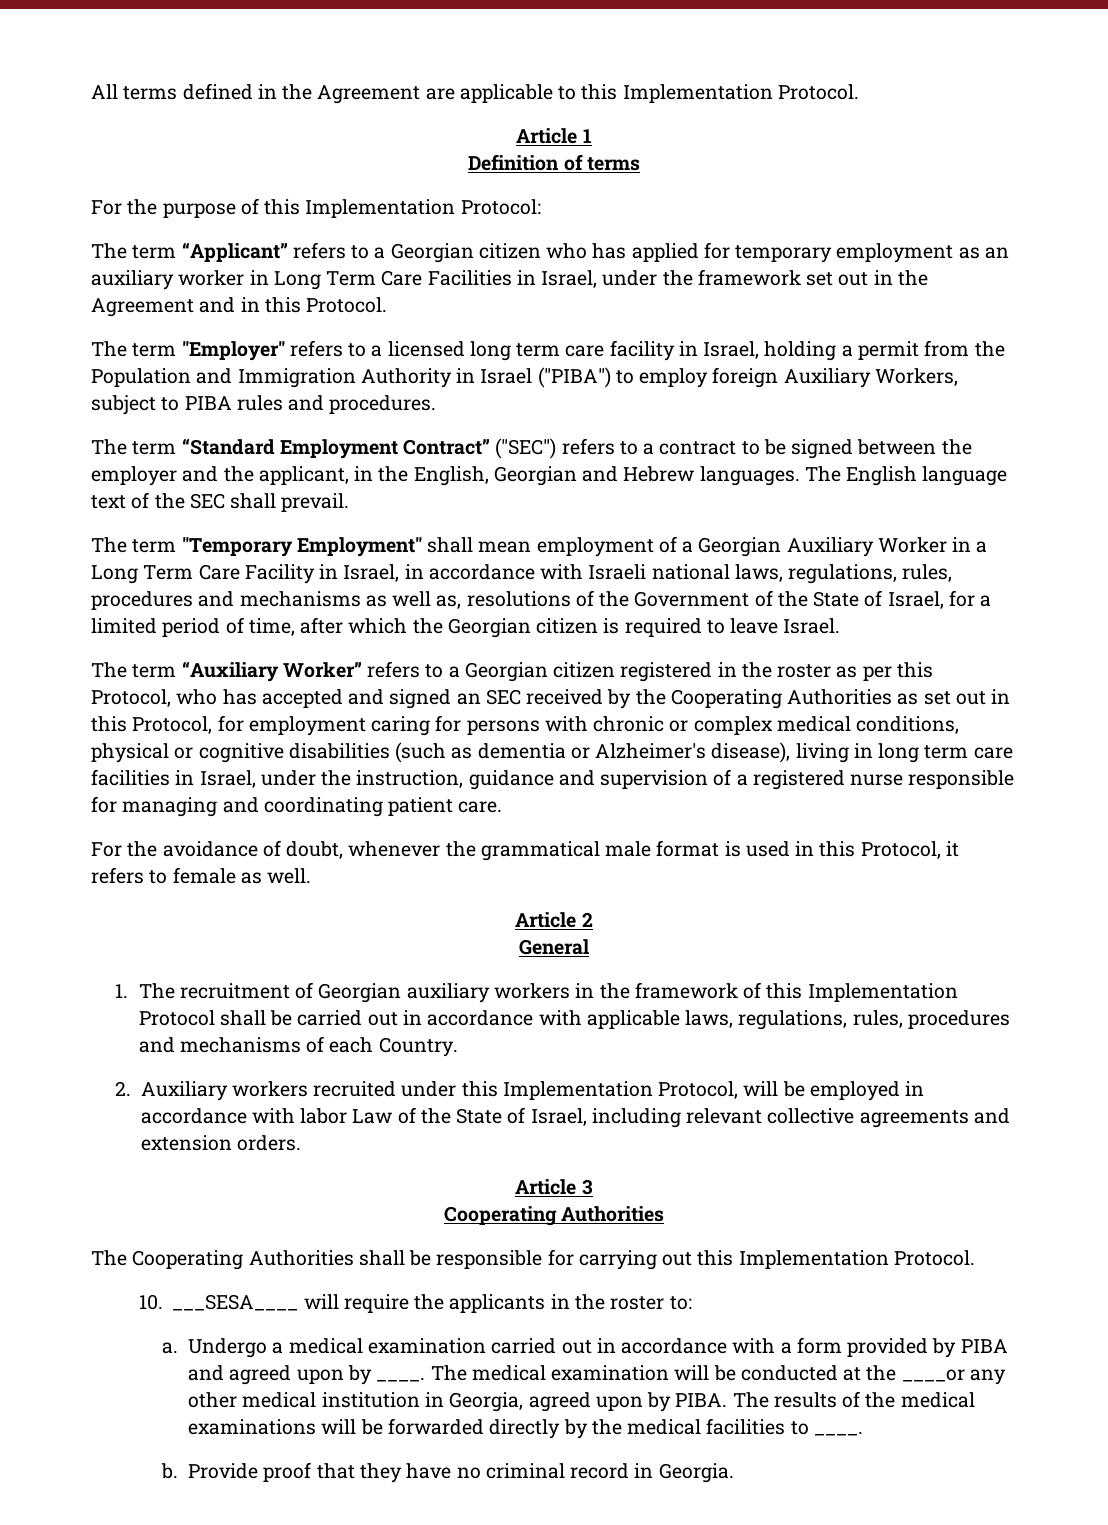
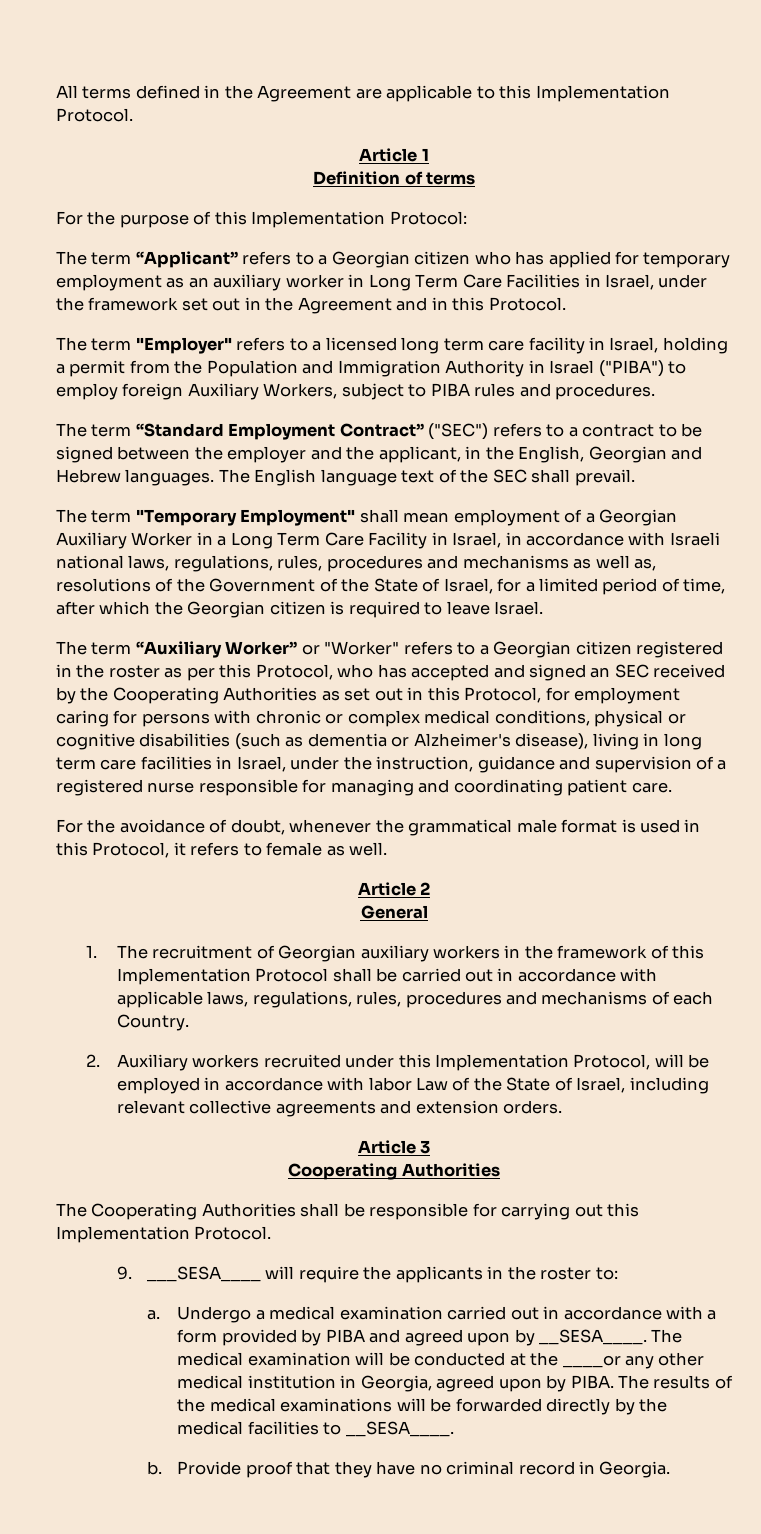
(362, 670) none -> [301,641,400,655] or "Worker"
[138,1294,163,1310] 10. -> [116,1266,132,1280] 9.
[376,1378,426,1382] ____. -> [538,1329,647,1345] __SESA____.
[813,1432,863,1436] ____. -> [345,1421,454,1437] __SESA____.

